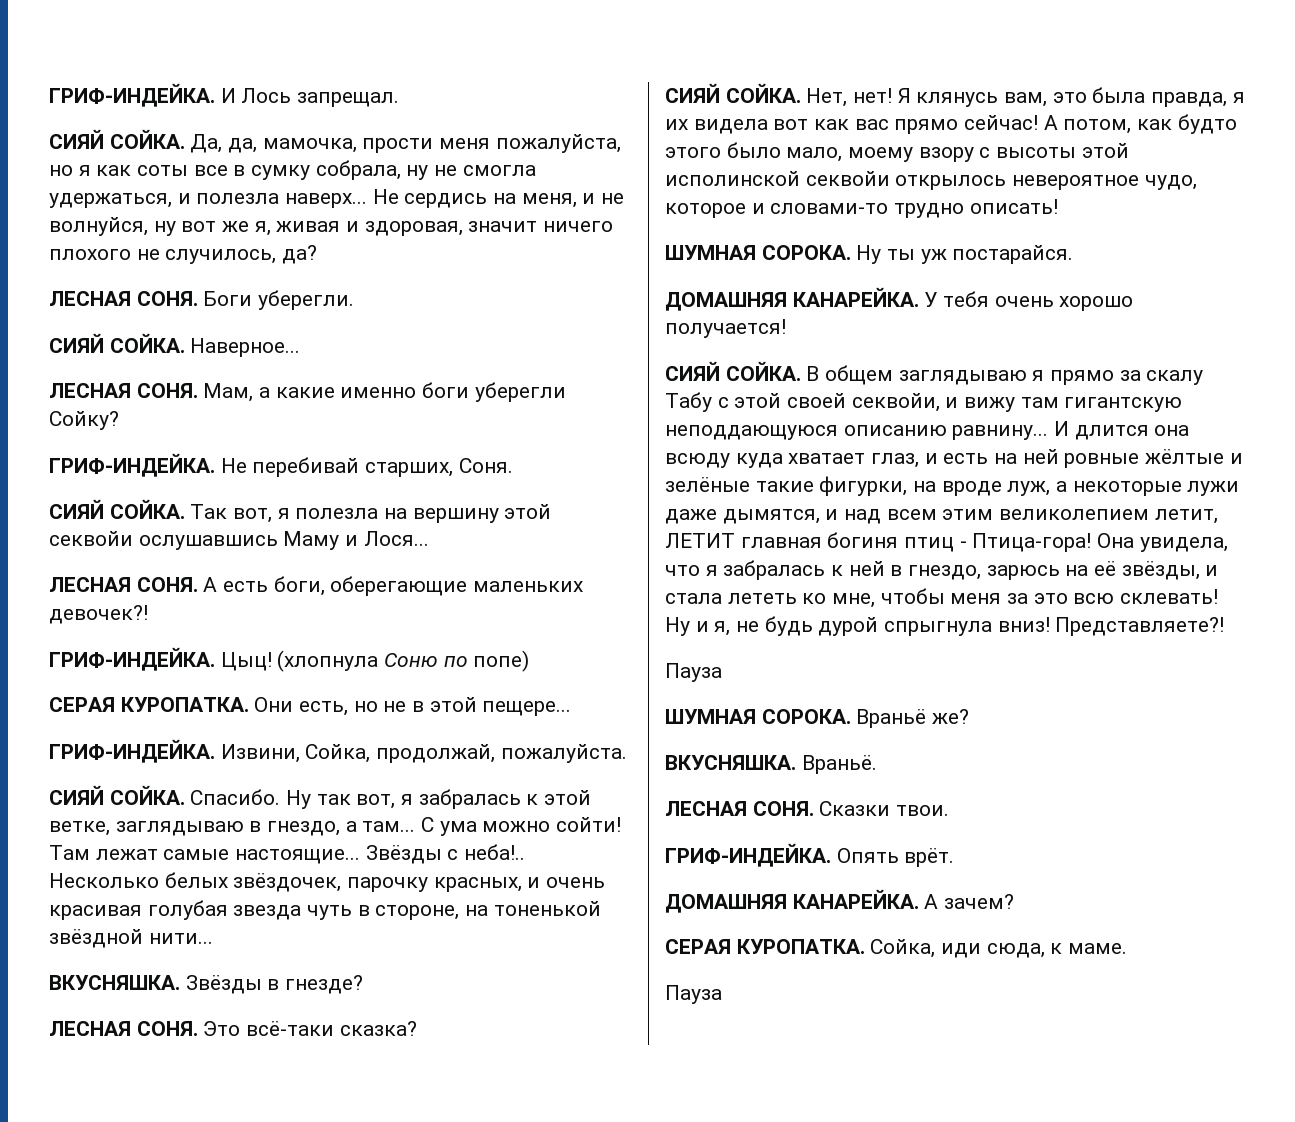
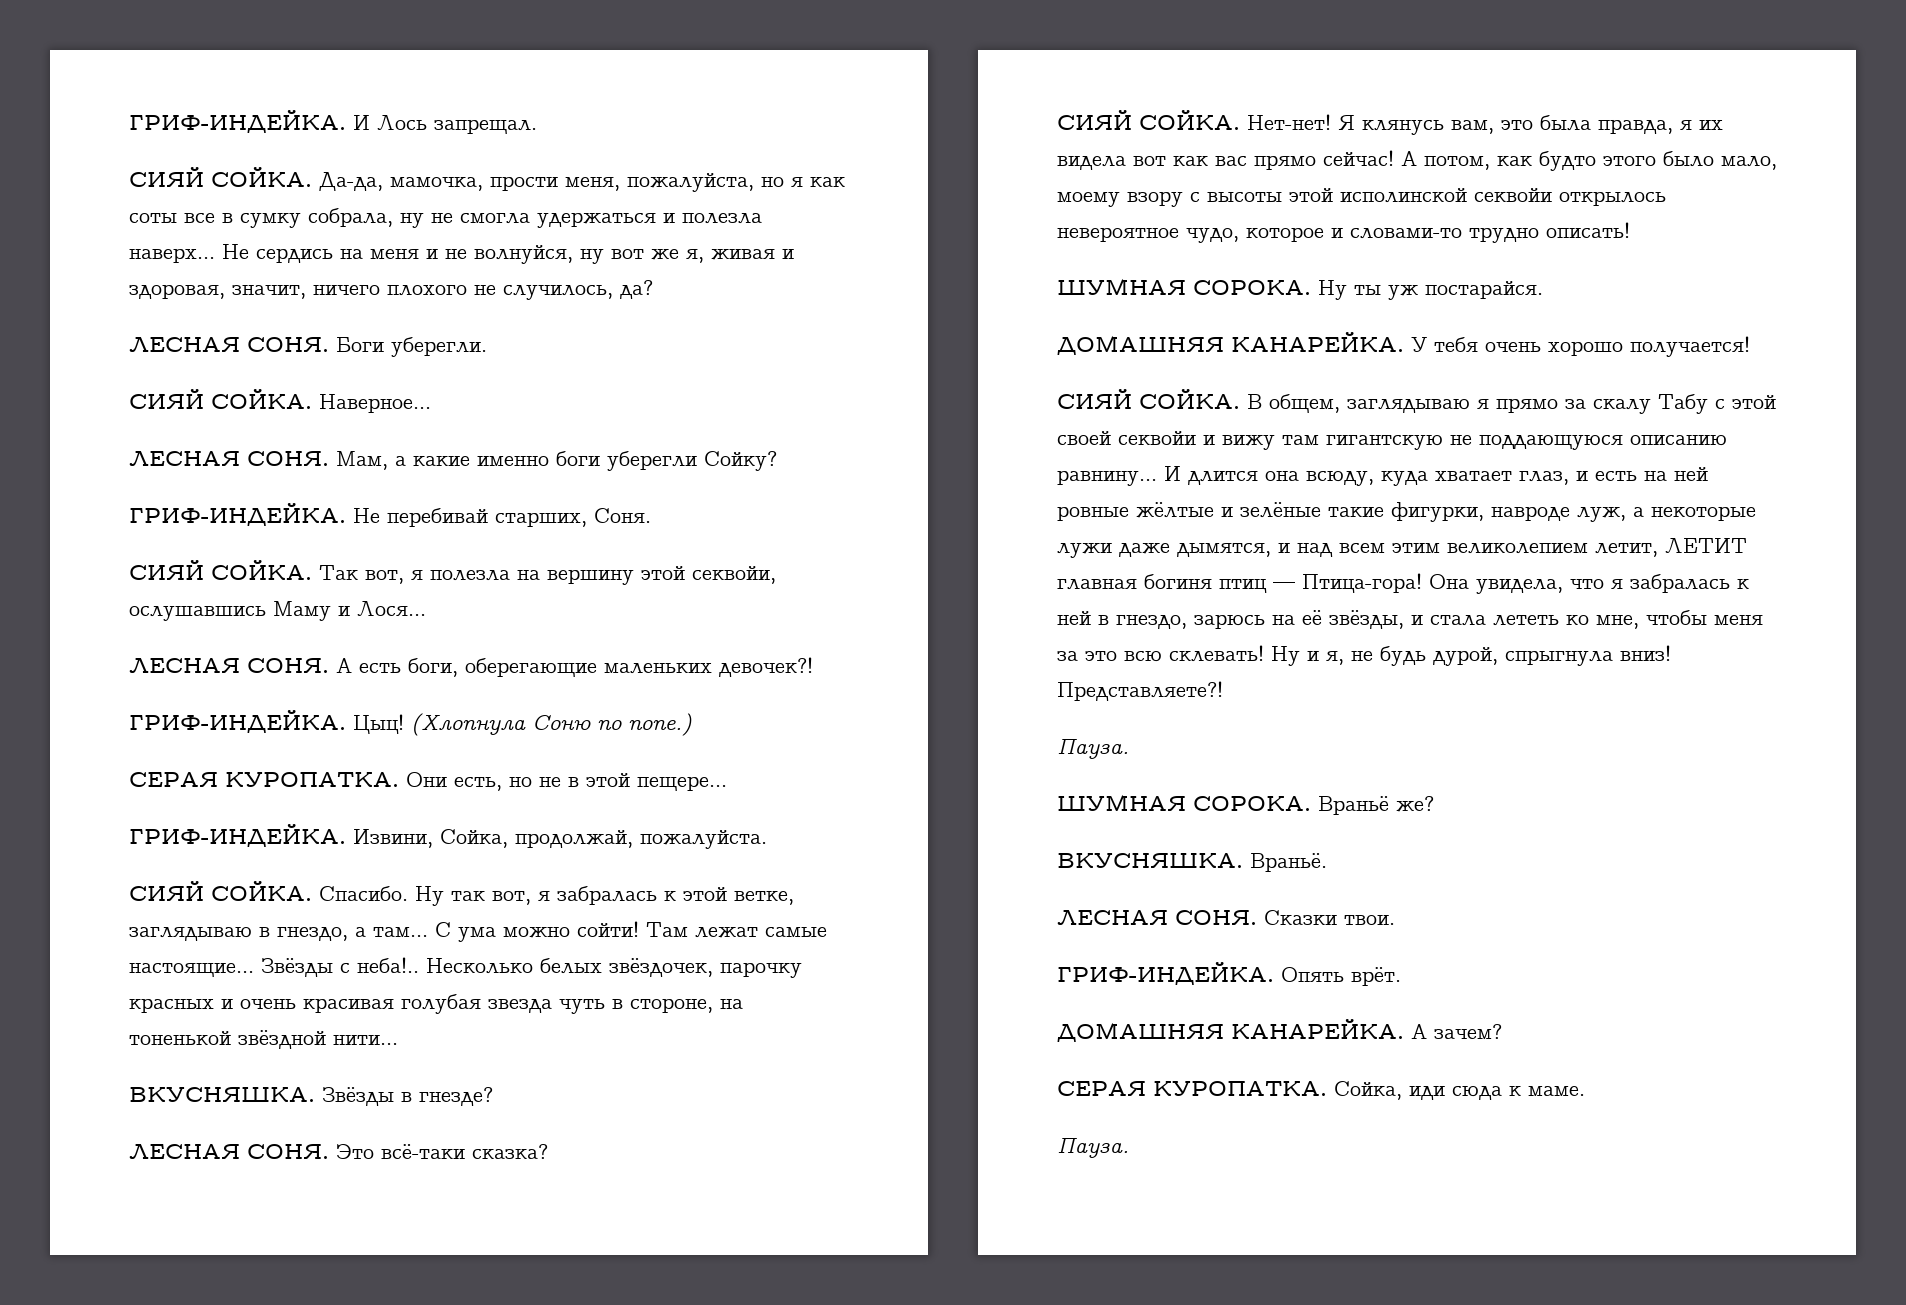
[190,134,258,153] Да, да, -> [319,172,383,191] Да-да,
[439,138,491,149] меня -> [565,177,620,191] меня,
[49,193,172,208] удержаться, -> [537,212,656,228] удержаться
[521,193,577,208] меня, -> [370,249,419,259] меня
[468,221,538,232] значит -> [232,285,306,299] значит,
[49,531,133,546] секвойи -> [692,566,776,584] секвойи,
[277,650,379,672] (хлопнула -> [411,713,526,736] (Хлопнула
[473,650,530,672] попе) -> [628,713,692,736] попе.)
[433,877,522,892] красных, -> [129,998,214,1013] красных
[806,88,893,107] Нет, нет! -> [1247,114,1331,130] Нет-нет!
[825,365,894,385] общем -> [1269,394,1340,413] общем,
[851,393,940,412] секвойи, -> [1118,431,1196,445] секвойи
[665,425,838,440] неподдающуюся -> [1450,435,1623,450] не поддающуюся
[665,453,730,468] всюду -> [1306,471,1374,486] всюду,
[913,481,1002,496] на вроде -> [1491,506,1570,521] навроде
[959,541,967,548] - -> [1273,582,1295,589] —
[818,617,879,636] дурой -> [1433,647,1498,666] дурой,
[665,663,722,682] Пауза -> [1057,739,1129,759] Пауза.
[986,943,1045,958] сюда, -> [1452,1086,1502,1100] сюда
[665,985,722,1004] Пауза -> [1057,1138,1129,1158] Пауза.

